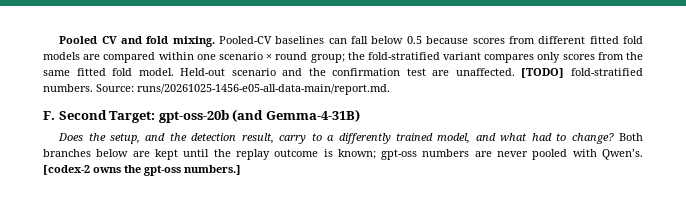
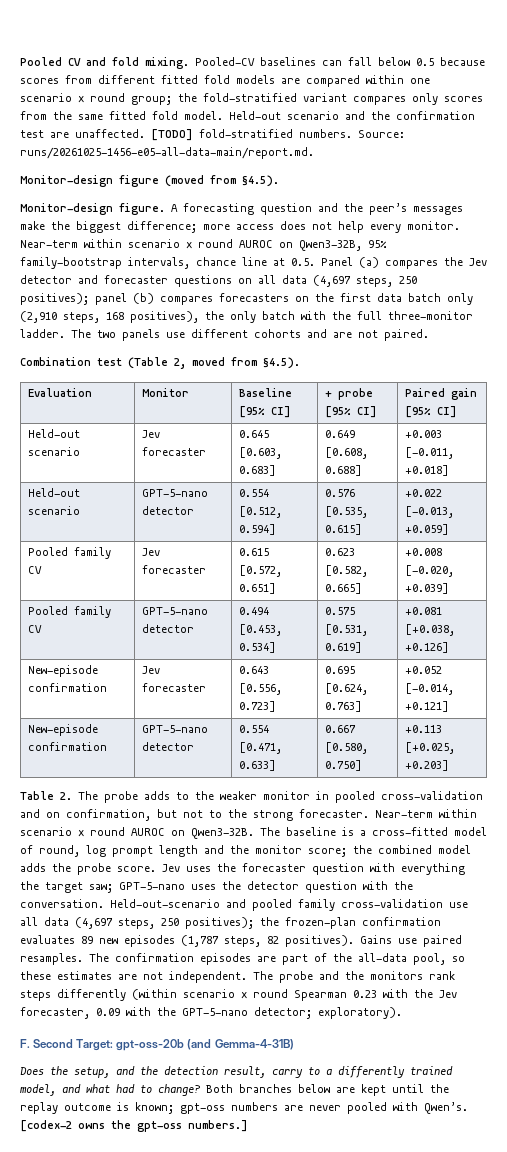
(390, 89) none -> [20,175,279,187] [20,203,463,215] [20,221,460,233] [20,239,387,251] [20,257,487,269] [20,275,417,287] [20,293,473,305] [20,311,473,323] [20,329,429,341] [20,357,300,369] [28,388,93,397] [142,388,190,397] [239,388,293,397] [239,406,292,418] [325,388,374,400] [325,406,378,418] [405,388,478,400] [405,406,458,418] [28,429,81,438] [28,447,81,456] [142,430,161,438] [142,447,207,456] [239,430,270,438] [239,447,283,459] [239,465,277,476] [325,430,356,438] [325,447,369,459] [325,465,363,476] [405,430,443,438] [405,447,455,459] [405,465,450,476] [28,488,81,497] [28,506,81,515] [142,489,209,497] [142,506,195,515] [239,489,270,497] [239,506,283,518] [239,524,277,535] [325,489,356,497] [325,506,369,518] [325,524,363,535] [405,489,443,497] [405,506,455,518] [405,524,450,535] [28,547,112,559] [28,566,43,574] [142,548,161,556] [142,565,207,574] [239,548,270,556] [239,565,283,577] [239,583,277,594] [325,548,356,556] [325,565,369,577] [325,583,363,594] [405,548,443,556] [405,565,455,577] [405,583,450,594] [28,606,112,618] [28,625,43,633] [142,607,209,615] [142,624,195,633] [239,607,270,615] [239,624,283,636] [239,642,277,653] [325,607,356,615] [325,624,369,636] [325,642,363,653] [405,607,443,615] [405,624,456,636] [405,642,450,653] [28,665,99,677] [28,683,108,692] [142,666,161,674] [142,683,207,692] [239,666,270,674] [239,683,283,695] [239,701,277,712] [325,666,356,674] [325,683,369,695] [325,701,363,712] [405,666,443,674] [405,683,455,695] [405,701,450,712] [28,724,99,736] [28,742,108,751] [142,725,209,733] [142,742,195,751] [239,725,270,733] [239,742,283,754] [239,760,277,771] [325,725,357,733] [325,742,369,754] [325,760,363,771] [405,725,443,733] [405,742,456,754] [405,760,450,771] [20,791,483,803] [20,809,477,821] [20,827,487,839] [20,845,471,857] [20,863,465,875] [20,881,413,893] [20,899,468,911] [20,917,441,929] [20,935,462,947] [20,953,465,965] [20,971,455,983] [20,989,457,1001] [20,1007,402,1019] // Monitor-design figure (moved from §4.5). // Monitor-design figure. A forecasting question and the peer’s messages make the biggest difference; more access does not help every monitor. Near-term within scenario × round AUROC on Qwen3-32B, 95% family-bootstrap intervals, chance line at 0.5. Panel (a) compares the Jev detector and forecaster questions on all data (4,697 steps, 250 positives); panel (b) compares forecasters on the first data batch only (2,910 steps, 168 positives), the only batch with the full three-monitor ladder. The two panels use different cohorts and are not paired. // Combination test (Table 2, moved from §4.5). // Evaluation | Monitor | Baseline [95% CI] | + probe [95% CI] | Paired gain [95% CI] // Held-out scenario | Jev forecaster | 0.645 [0.603, 0.683] | 0.649 [0.608, 0.688] | +0.003 [-0.011, +0.018] // Held-out scenario | GPT-5-nano detector | 0.554 [0.512, 0.594] | 0.576 [0.535, 0.615] | +0.022 [-0.013, +0.059] // Pooled family CV | Jev forecaster | 0.615 [0.572, 0.651] | 0.623 [0.582, 0.665] | +0.008 [-0.020, +0.039] // Pooled family CV | GPT-5-nano detector | 0.494 [0.453, 0.534] | 0.575 [0.531, 0.619] | +0.081 [+0.038, +0.126] // New-episode confirmation | Jev forecaster | 0.643 [0.556, 0.723] | 0.695 [0.624, 0.763] | +0.052 [-0.014, +0.121] // New-episode confirmation | GPT-5-nano detector | 0.554 [0.471, 0.633] | 0.667 [0.580, 0.750] | +0.113 [+0.025, +0.203] // Table 2. The probe adds to the weaker monitor in pooled cross-validation and on confirmation, but not to the strong forecaster. Near-term within scenario × round AUROC on Qwen3-32B. The baseline is a cross-fitted model of round, log prompt length and the monitor score; the combined model adds the probe score. Jev uses the forecaster question with everything the target saw; GPT-5-nano uses the detector question with the conversation. Held-out-scenario and pooled family cross-validation use all data (4,697 steps, 250 positives); the frozen-plan confirmation evaluates 89 new episodes (1,787 steps, 82 positives). Gains use paired resamples. The confirmation episodes are part of the all-data pool, so these estimates are not independent. The probe and the monitors rank steps differently (within scenario × round Spearman 0.23 with the Jev forecaster, 0.09 with the GPT-5-nano detector; exploratory).

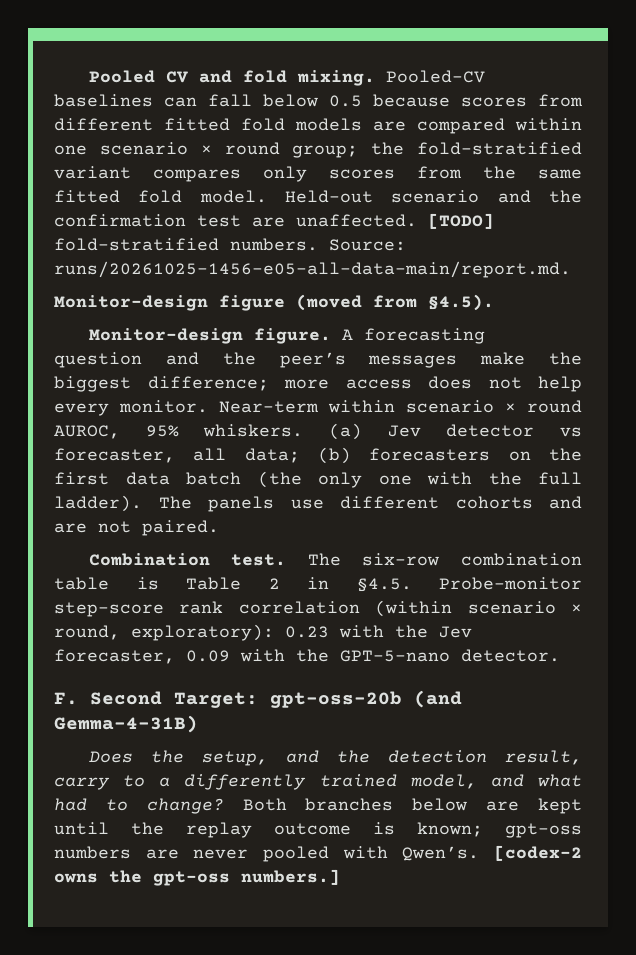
[239,240,387,251] [20,257,487,269] [20,275,417,287] [20,293,213,305] AUROC on Qwen3-32B, 95% family-bootstrap intervals, chance line at 0.5. Panel (a) compares the Jev detector and forecaster questions on all data (4,697 steps, 250 positives); panel (b) compares -> [54,423,582,440] [54,447,351,464] AUROC, 95% whiskers. (a) Jev detector vs forecaster, all data; (b)
[447,293,473,305] [20,311,473,323] [20,329,116,338] only (2,910 steps, 168 positives), the only batch with the full three-monitor ladder. The two -> [257,471,582,488] [54,495,192,512] (the only one with the full ladder). The
[97,357,300,369] [28,388,93,397] [142,388,190,397] [239,388,293,397] [239,406,292,418] [325,388,374,400] [325,406,378,418] [405,388,478,400] [405,406,458,418] [28,429,81,438] [28,447,81,456] [142,430,161,438] [142,447,207,456] [239,430,270,438] [239,447,283,459] [239,465,277,476] [325,430,356,438] [325,447,369,459] [325,465,363,476] [405,430,443,438] [405,447,455,459] [405,465,450,476] [28,488,81,497] [28,506,81,515] [142,489,209,497] [142,506,195,515] [239,489,270,497] [239,506,283,518] [239,524,277,535] [325,489,356,497] [325,506,369,518] [325,524,363,535] [405,489,443,497] [405,506,455,518] [405,524,450,535] [28,547,112,559] [28,566,43,574] [142,548,161,556] [142,565,207,574] [239,548,270,556] [239,565,283,577] [239,583,277,594] [325,548,356,556] [325,565,369,577] [325,583,363,594] [405,548,443,556] [405,565,455,577] [405,583,450,594] [28,606,112,618] [28,625,43,633] [142,607,209,615] [142,624,195,633] [239,607,270,615] [239,624,283,636] [239,642,277,653] [325,607,356,615] [325,624,369,636] [325,642,363,653] [405,607,443,615] [405,624,456,636] [405,642,450,653] [28,665,99,677] [28,683,108,692] [142,666,161,674] [142,683,207,692] [239,666,270,674] [239,683,283,695] [239,701,277,712] [325,666,356,674] [325,683,369,695] [325,701,363,712] [405,666,443,674] [405,683,455,695] [405,701,450,712] [28,724,99,736] [28,742,108,751] [142,725,209,733] [142,742,195,751] [239,725,270,733] [239,742,283,754] [239,760,277,771] [325,725,357,733] [325,742,369,754] [325,760,363,771] [405,725,443,733] [405,742,456,754] [405,760,450,771] [20,791,483,803] [20,809,477,821] [20,827,487,839] [20,845,471,857] [20,863,465,875] [20,881,413,893] [20,899,468,911] [20,917,441,929] [20,935,462,947] [20,953,465,965] [20,971,455,983] [20,989,126,1001] test (Table 2, moved from §4.5). // Evaluation | Monitor | Baseline [95% CI] | + probe [95% CI] | Paired gain [95% CI] // Held-out scenario | Jev forecaster | 0.645 [0.603, 0.683] | 0.649 [0.608, 0.688] | +0.003 [-0.011, +0.018] // Held-out scenario | GPT-5-nano detector | 0.554 [0.512, 0.594] | 0.576 [0.535, 0.615] | +0.022 [-0.013, +0.059] // Pooled family CV | Jev forecaster | 0.615 [0.572, 0.651] | 0.623 [0.582, 0.665] | +0.008 [-0.020, +0.039] // Pooled family CV | GPT-5-nano detector | 0.494 [0.453, 0.534] | 0.575 [0.531, 0.619] | +0.081 [+0.038, +0.126] // New-episode confirmation | Jev forecaster | 0.643 [0.556, 0.723] | 0.695 [0.624, 0.763] | +0.052 [-0.014, +0.121] // New-episode confirmation | GPT-5-nano detector | 0.554 [0.471, 0.633] | 0.667 [0.580, 0.750] | +0.113 [+0.025, +0.203] // Table 2. The probe adds to the weaker monitor in pooled cross-validation and on confirmation, but not to the strong forecaster. Near-term within scenario × round AUROC on Qwen3-32B. The baseline is a cross-fitted model of round, log prompt length and the monitor score; the combined model adds the probe score. Jev uses the forecaster question with everything the target saw; GPT-5-nano uses the detector question with the conversation. Held-out-scenario and pooled family cross-validation use all data (4,697 steps, 250 positives); the frozen-plan confirmation evaluates 89 new episodes (1,787 steps, 82 positives). Gains use paired resamples. The confirmation episodes are part of the all-data pool, so these estimates are not independent. The probe and the monitors rank steps differently -> [231,553,582,566] [54,577,582,592] [54,601,360,617] test. The six-row combination table is Table 2 in §4.5. Probe–monitor step-score rank correlation
[253,989,347,1001] round Spearman -> [54,624,274,641] round, exploratory):
[254,1007,402,1019] detector; exploratory). -> [461,649,560,662] detector.

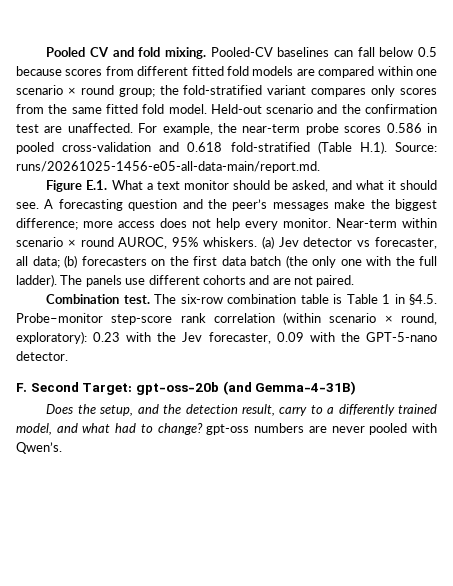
[428,213,494,229] [54,238,406,251] [54,261,571,278] [54,294,494,311] [88,328,331,344] [TODO] fold-stratified numbers. Source: runs/20261025-1456-e05-all-data-main/report.md. // Monitor-design figure (moved from §4.5). // Monitor-design figure. -> [138,123,437,135] [16,141,438,154] [16,161,320,173] [46,180,438,192] [16,202,39,209] For example, the near-term probe scores 0.586 in pooled cross-validation and 0.618 fold-stratified (Table H.1). Source: runs/20261025-1456-e05-all-data-main/report.md. // Figure E.1. What a text monitor should be asked, and what it should see.
[268,578,280,589] 2 -> [382,294,391,304] 1
[242,798,582,814] [54,822,483,838] Both branches below are kept until the replay outcome is known; -> (203, 429) none
[494,845,582,861] [54,869,340,886] [codex-2 owns the gpt-oss numbers.] -> (62, 448) none

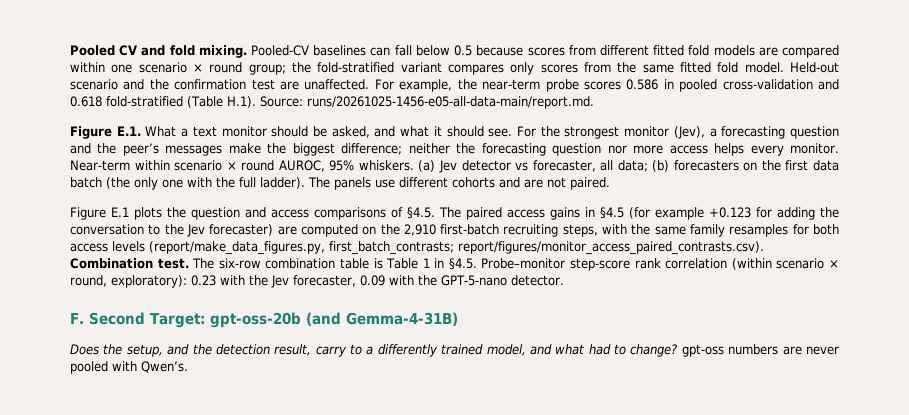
[44,199,54,209] A -> [517,126,717,139] For the strongest monitor (Jev), a
[83,218,240,230] more access does not help -> [408,143,745,156] neither the forecasting question nor more access helps
(355, 281) none -> [70,207,839,220] [70,224,839,237] [70,241,764,255] Figure E.1 plots the question and access comparisons of §4.5. The paired access gains in §4.5 (for example +0.123 for adding the conversation to the Jev forecaster) are computed on the 2,910 first-batch recruiting steps, with the same family resamples for both access levels (report/make_data_figures.py, first_batch_contrasts; report/figures/monitor_access_paired_contrasts.csv).

